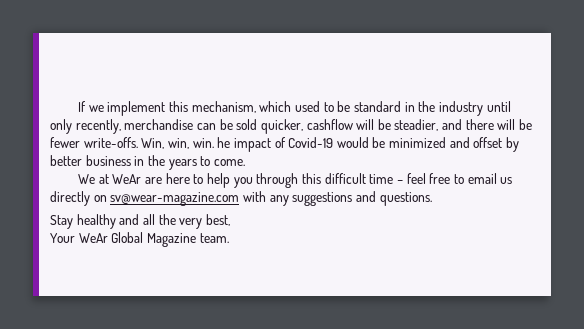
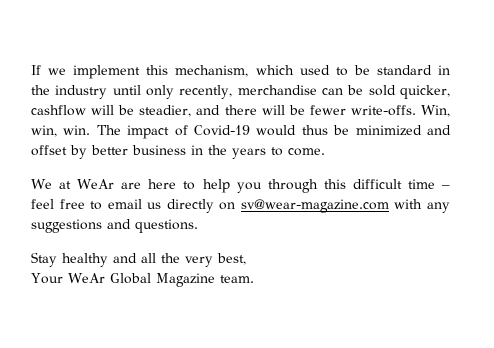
[217,137,231,148] he -> [96,125,121,135] The
(369, 142) none -> [301,125,328,135] thus

